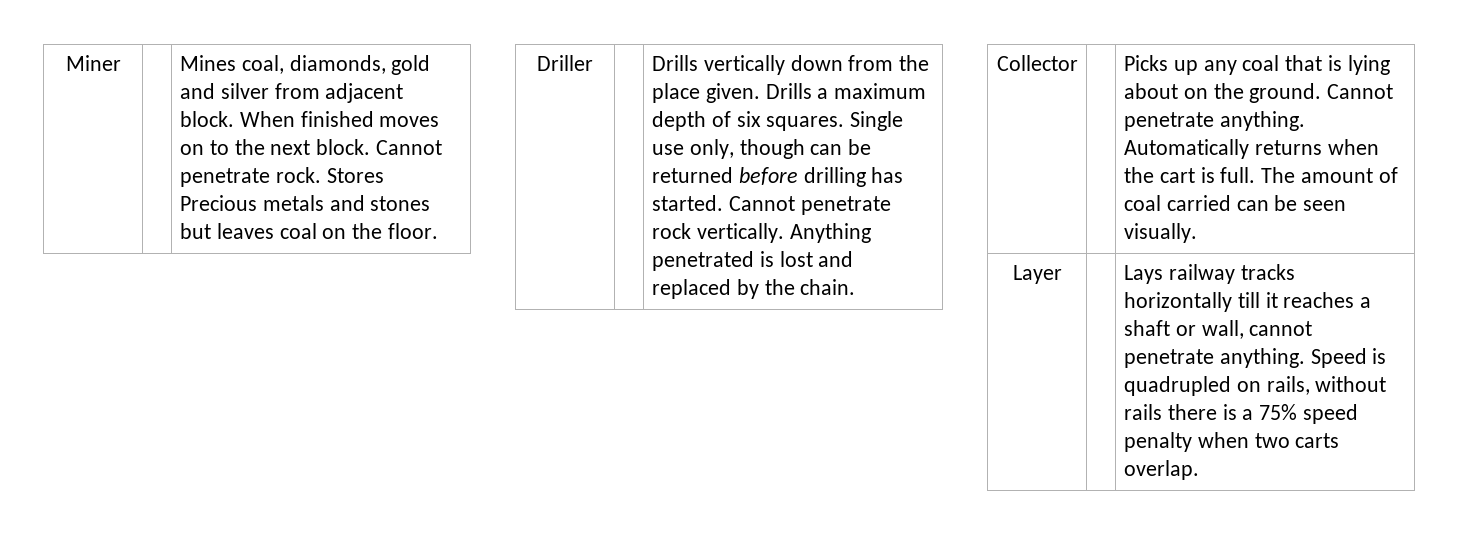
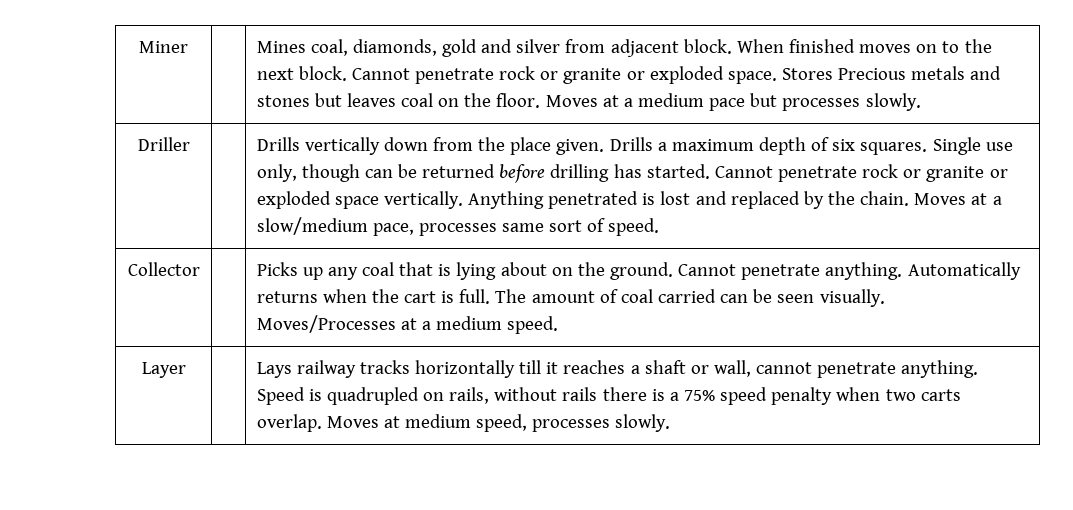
[275,167,321,183] rock. -> [499,66,777,84] rock or granite or exploded space.
(438, 231) none -> [545,93,921,111] Moves at a medium pace but processes slowly.
(691, 231) none -> [903,166,1008,182] [256,191,379,209] or granite or exploded space
(856, 287) none -> [914,193,1002,205] [256,217,660,236] Moves at a slow/medium pace, processes same sort of speed.
(1197, 233) none -> [256,315,559,334] Moves/Processes at a medium speed.
(1199, 470) none -> [326,414,671,432] Moves at medium speed, processes slowly.

